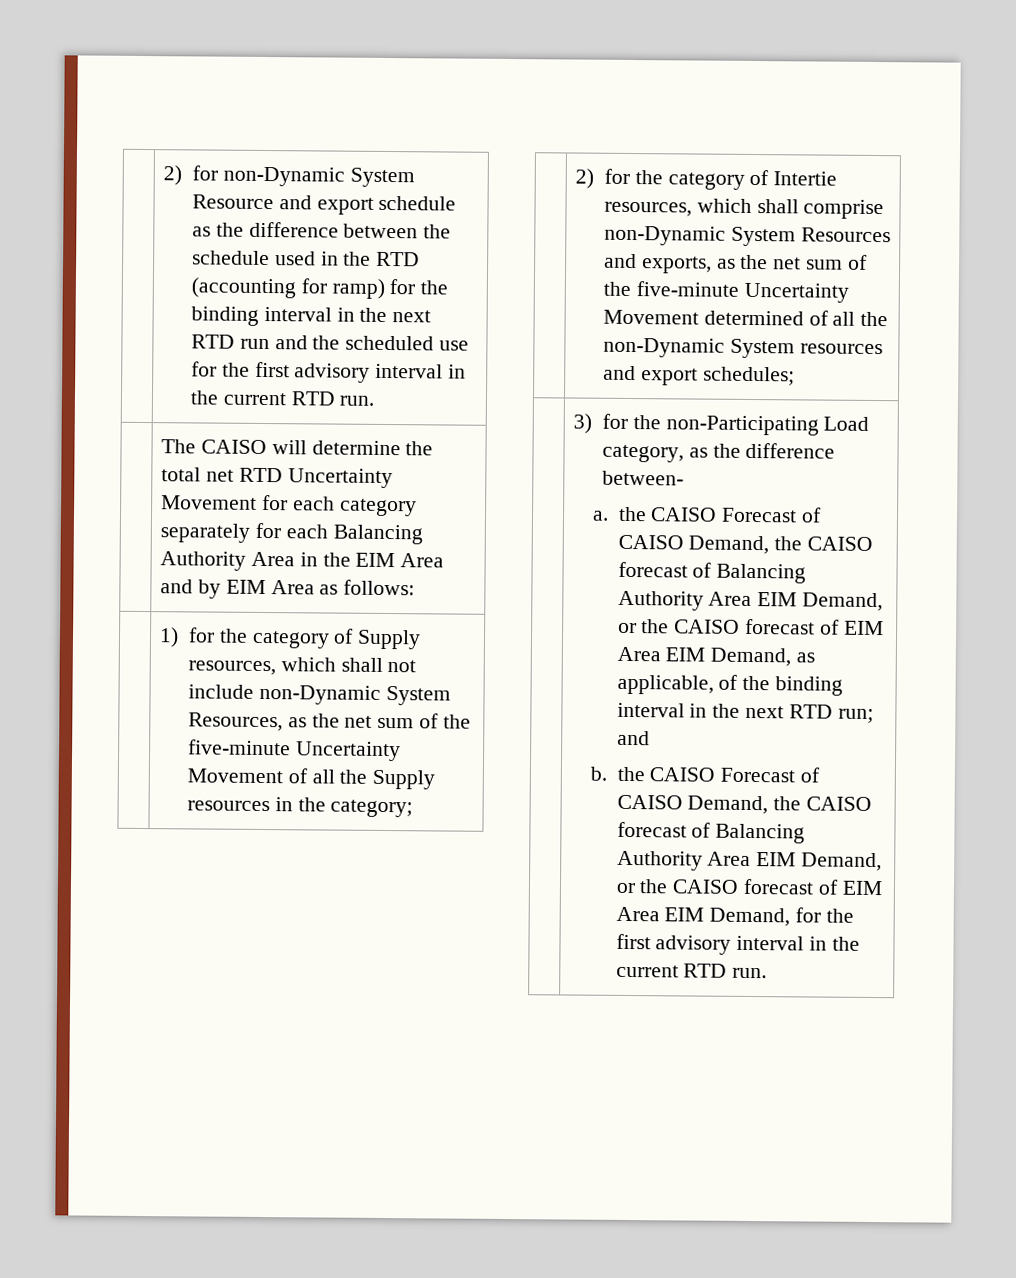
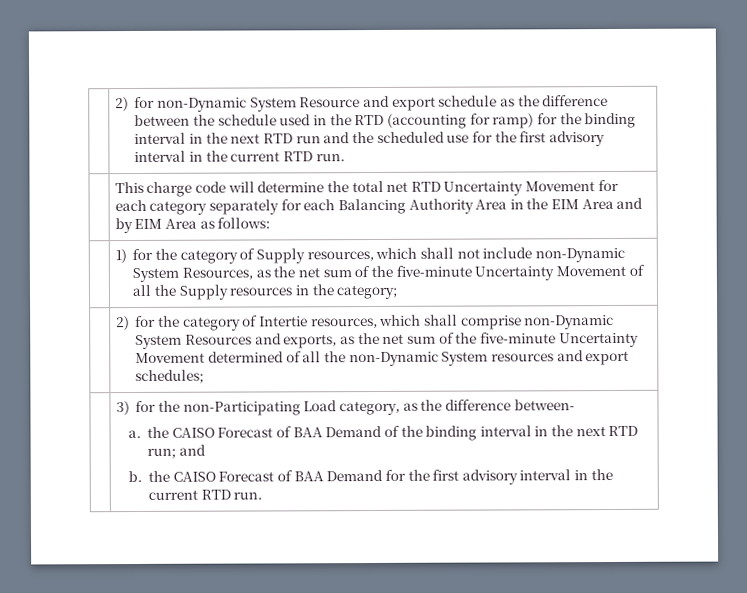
[161,439,267,455] The CAISO -> [114,181,226,197] This charge code
[617,534,873,555] [617,561,807,584] [617,590,883,612] [617,618,884,636] [616,646,815,667] [616,674,714,695] CAISO Demand, the CAISO forecast of Balancing Authority Area EIM Demand, or the CAISO forecast of EIM Area EIM Demand, as applicable, -> [292,425,383,438] BAA Demand
[616,794,872,815] [616,821,806,844] [616,850,882,872] [615,878,883,896] [615,906,791,927] CAISO Demand, the CAISO forecast of Balancing Authority Area EIM Demand, or the CAISO forecast of EIM Area EIM Demand, -> [293,469,384,482] BAA Demand

